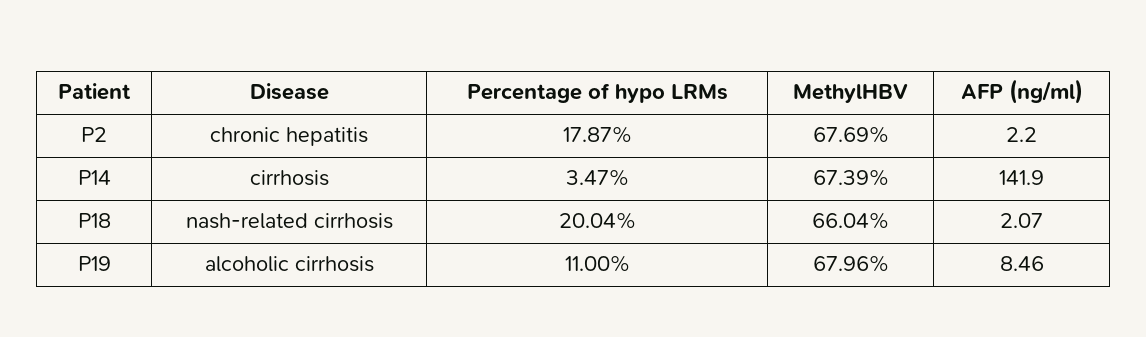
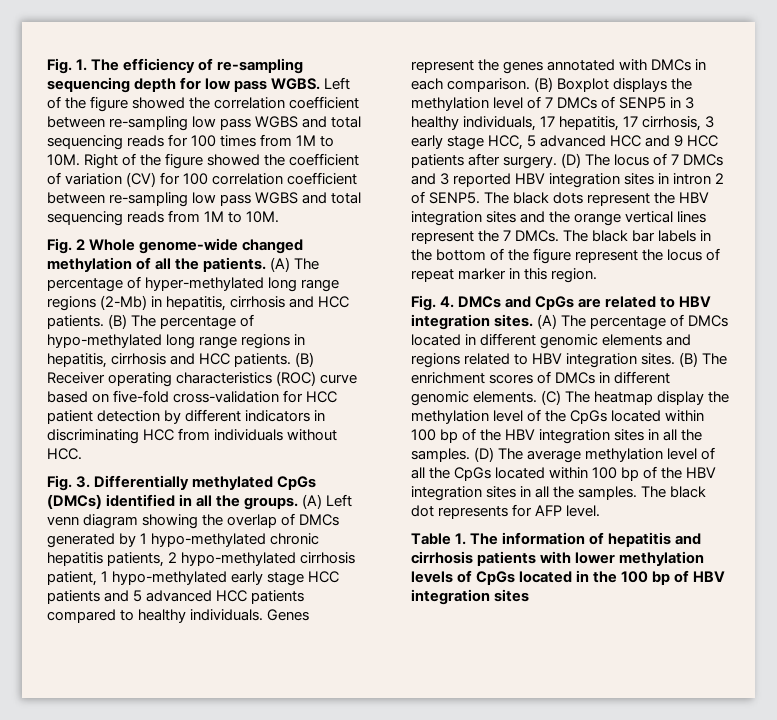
[58,83,131,100] [249,83,329,100] [466,83,728,103] [793,84,908,103] [960,79,1083,104] [81,127,107,142] [210,127,368,146] [562,126,632,143] [812,126,889,143] [1006,127,1037,142] [77,170,111,185] [249,170,329,186] [565,169,629,186] [812,169,889,186] [999,170,1044,185] [77,213,111,228] [185,213,393,229] [558,212,636,229] [812,212,889,229] [1000,213,1043,228] [77,256,111,271] [204,256,374,272] [564,255,630,272] [812,255,889,272] [999,256,1044,271] Patient | Disease | Percentage of hypo LRMs | MethylHBV | AFP (ng/ml) // P2 | chronic hepatitis | 17.87% | 67.69% | 2.2 // P14 | cirrhosis | 3.47% | 67.39% | 141.9 // P18 | nash-related cirrhosis | 20.04% | 66.04% | 2.07 // P19 | alcoholic cirrhosis | 11.00% | 67.96% | 8.46 -> [47,58,304,74] [47,77,351,93] [47,96,360,112] [47,116,362,131] [47,134,335,150] [47,153,360,169] [47,172,358,187] [47,192,362,207] [47,210,280,226] [47,238,304,254] [47,257,320,272] [47,276,340,292] [47,295,350,311] [47,314,255,330] [47,334,306,349] [47,352,315,368] [47,371,358,387] [47,390,338,403] [47,409,326,424] [47,428,338,444] [47,448,82,460] [47,475,317,491] [47,494,353,510] [47,513,340,529] [47,533,320,548] [47,552,356,567] [47,571,340,586] [47,590,305,604] [47,609,310,623] [411,59,707,74] [411,77,693,92] [411,96,695,111] [411,116,715,131] [411,135,719,150] [411,153,724,169] [411,173,725,188] [411,191,710,206] [411,211,707,226] [411,230,712,244] [411,248,721,264] [411,268,598,283] [411,295,712,311] [411,314,729,330] [411,333,692,349] [411,352,728,368] [411,371,671,384] [411,390,730,406] [411,409,705,424] [411,428,703,444] [411,447,716,463] [411,466,717,481] [411,486,707,501] [411,504,601,519] [411,532,702,547] [411,551,705,566] [411,570,726,585] [411,589,530,605] Fig. 1. The efficiency of re-sampling sequencing depth for low pass WGBS. Left of the figure showed the correlation coefficient between re-sampling low pass WGBS and total sequencing reads for 100 times from 1M to 10M. Right of the figure showed the coefficient of variation (CV) for 100 correlation coefficient between re-sampling low pass WGBS and total sequencing reads from 1M to 10M. // Fig. 2 Whole genome-wide changed methylation of all the patients. (A) The percentage of hyper-methylated long range regions (2-Mb) in hepatitis, cirrhosis and HCC patients. (B) The percentage of hypo-methylated long range regions in hepatitis, cirrhosis and HCC patients. (B) Receiver operating characteristics (ROC) curve based on five-fold cross-validation for HCC patient detection by different indicators in discriminating HCC from individuals without HCC. // Fig. 3. Differentially methylated CpGs (DMCs) identified in all the groups. (A) Left venn diagram showing the overlap of DMCs generated by 1 hypo-methylated chronic hepatitis patients, 2 hypo-methylated cirrhosis patient, 1 hypo-methylated early stage HCC patients and 5 advanced HCC patients compared to healthy individuals. Genes represent the genes annotated with DMCs in each comparison. (B) Boxplot displays the methylation level of 7 DMCs of SENP5 in 3 healthy individuals, 17 hepatitis, 17 cirrhosis, 3 early stage HCC, 5 advanced HCC and 9 HCC patients after surgery. (D) The locus of 7 DMCs and 3 reported HBV integration sites in intron 2 of SENP5. The black dots represent the HBV integration sites and the orange vertical lines represent the 7 DMCs. The black bar labels in the bottom of the figure represent the locus of repeat marker in this region. // Fig. 4. DMCs and CpGs are related to HBV integration sites. (A) The percentage of DMCs located in different genomic elements and regions related to HBV integration sites. (B) The enrichment scores of DMCs in different genomic elements. (C) The heatmap display the methylation level of the CpGs located within 100 bp of the HBV integration sites in all the samples. (D) The average methylation level of all the CpGs located within 100 bp of the HBV integration sites in all the samples. The black dot represents for AFP level. // Table 1. The information of hepatitis and cirrhosis patients with lower methylation levels of CpGs located in the 100 bp of HBV integration sites

